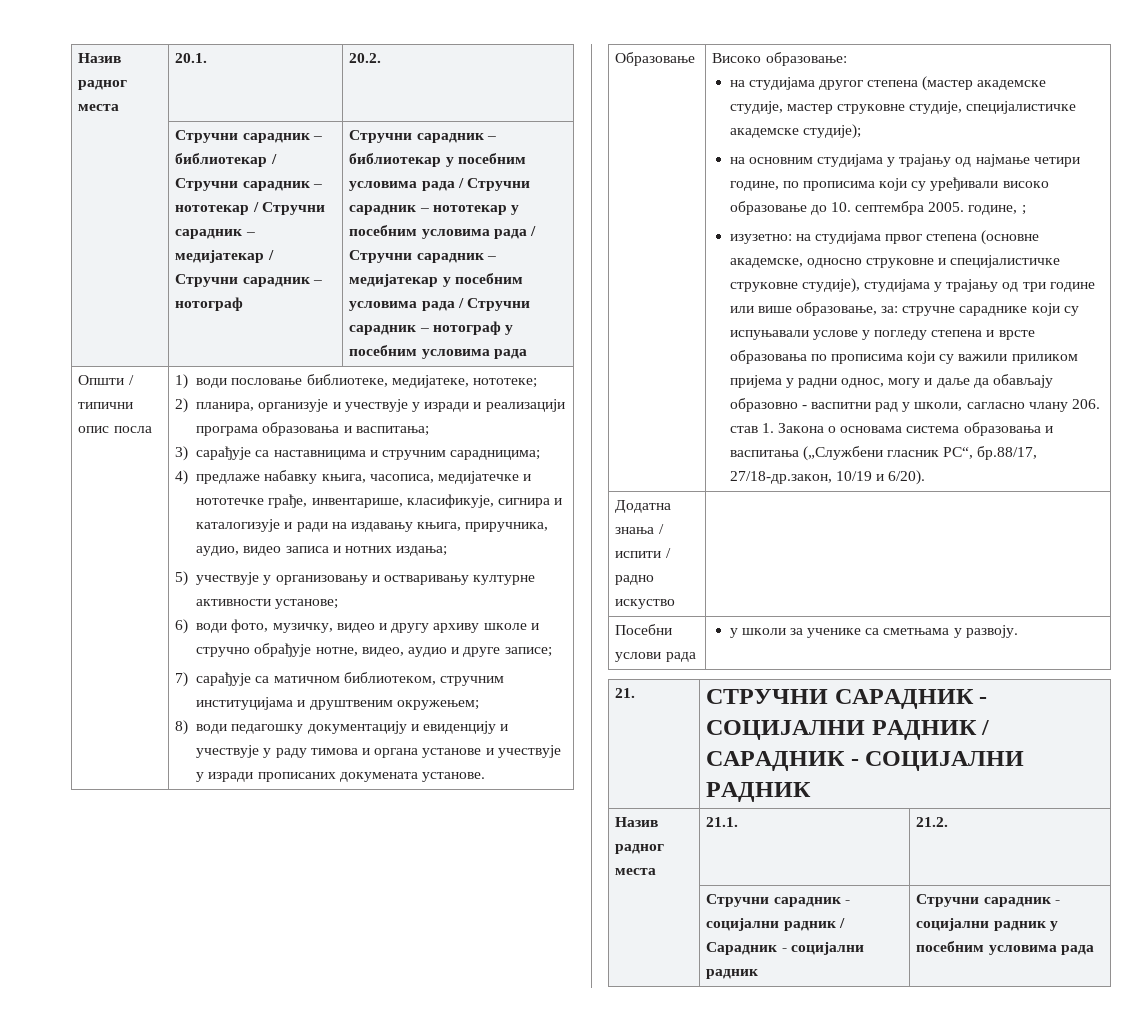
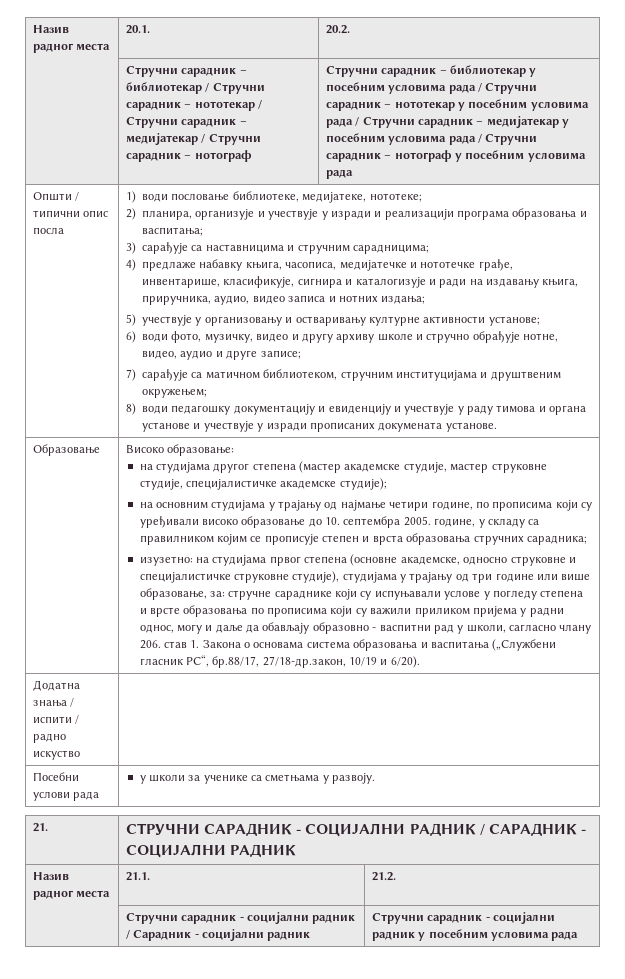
[1021,205,1026,215] ; -> [478,518,540,528] [139,533,587,545] у складу са правилником којим се прописује степен и врста образовања стручних сарадника;

